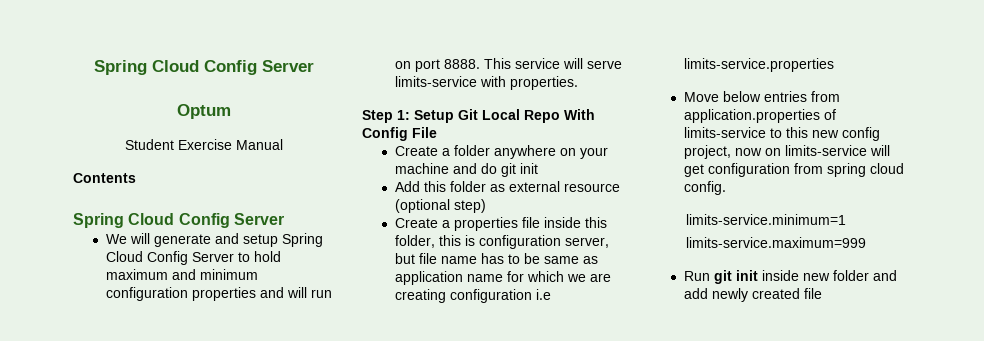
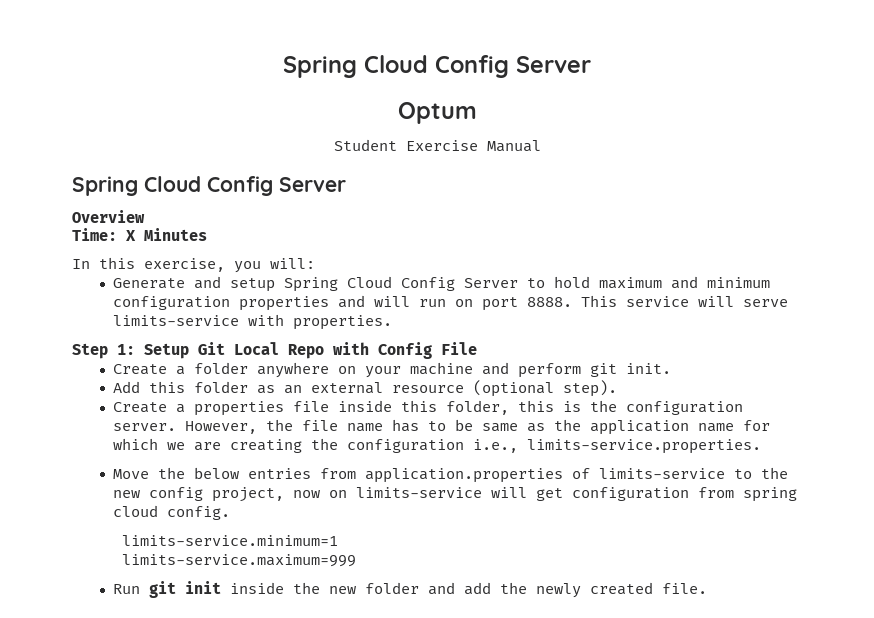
[73,173,136,183] [73,213,284,228] [105,233,211,247] // Contents // Spring Cloud Config Server // We will generate -> [72,176,346,196] [72,210,145,223] [72,228,207,241] [72,257,315,273] [113,278,186,289] // Spring Cloud Config Server // Overview // Time: X Minutes // In this exercise, you will: // Generate
[564,109,595,120] With -> [333,342,369,355] with
[480,163,538,177] do git init -> [518,363,672,378] perform git init.
(505, 188) none -> [284,385,303,394] an
[453,199,486,213] step) -> [563,380,618,397] step).
[478,235,609,249] [394,253,415,264] configuration server, but -> [590,400,744,415] [113,419,294,434] the configuration server. However, the
(598, 260) none -> [554,419,582,431] the
[449,289,551,303] [683,58,834,72] configuration i.e limits-service.properties -> [311,438,762,454] the configuration i.e., limits-service.properties.
(719, 97) none -> [158,467,186,479] the
[785,127,808,138] this -> [761,467,789,479] the
(799, 275) none -> [293,582,321,594] the
(708, 293) none -> [500,582,528,594] the
[803,288,822,299] file -> [662,583,708,594] file.

